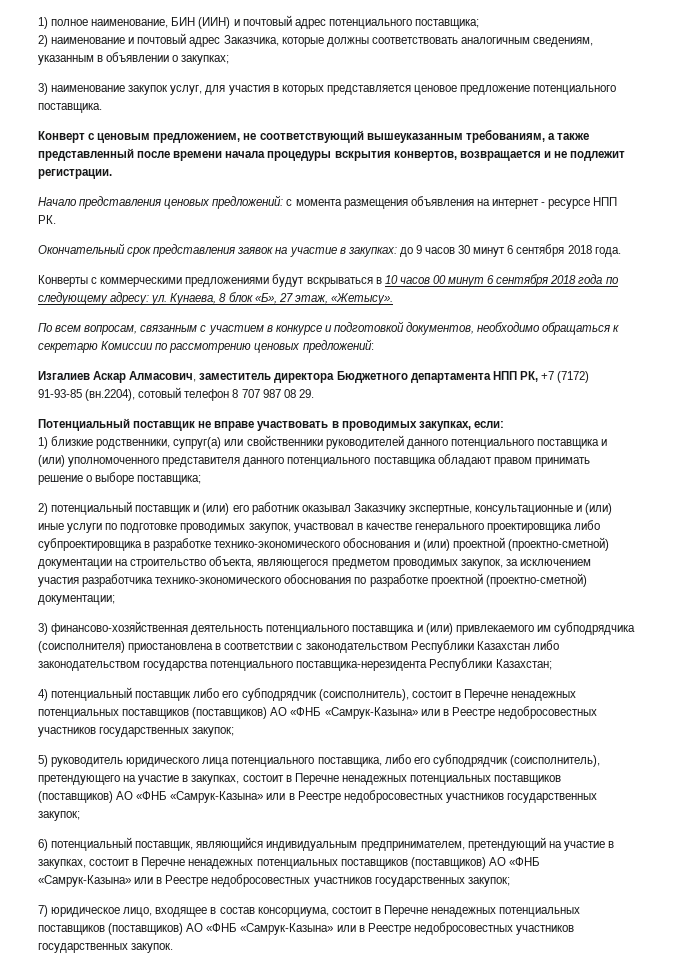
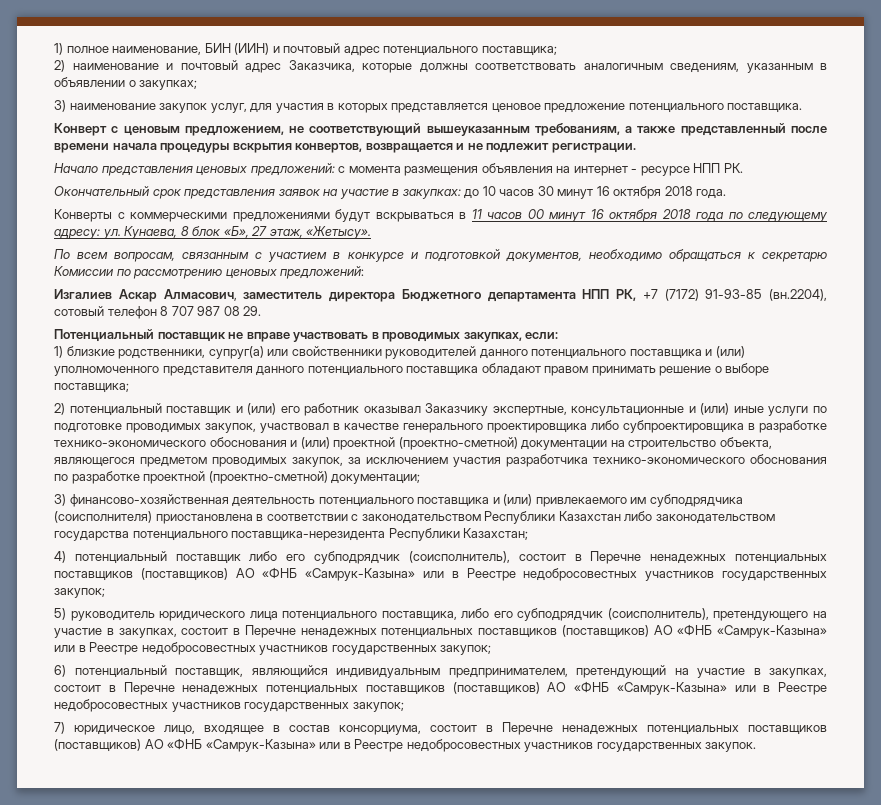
[415,245,422,254] 9 -> [482,186,496,196] 10
[507,244,565,257] 6 сентября -> [596,186,662,199] 16 октября
[384,275,398,284] 10 -> [471,209,482,219] 11
[487,274,549,287] 6 сентября -> [590,209,657,222] 16 октября

